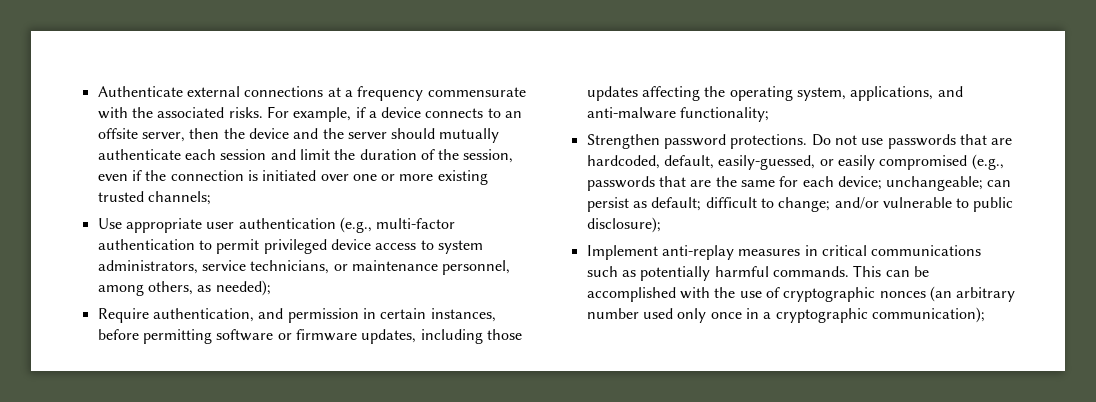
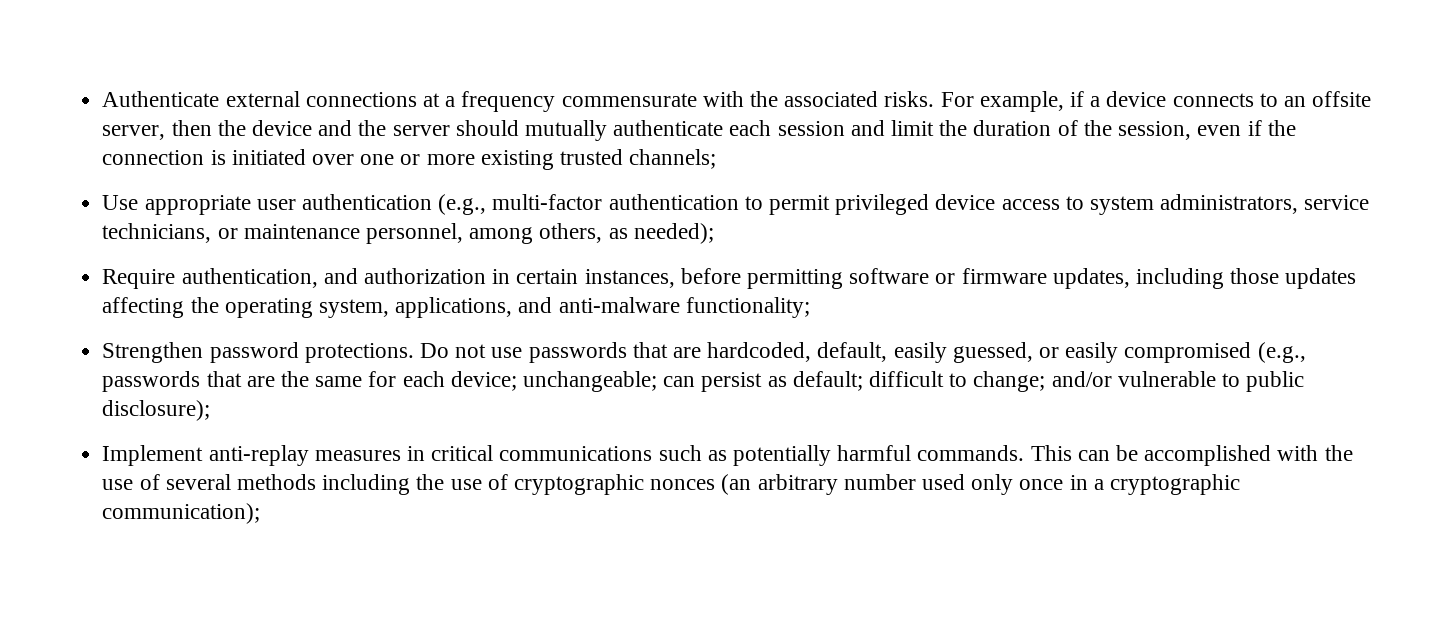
[287,308,359,323] permission -> [363,268,486,284] authorization
[718,155,816,170] easily-guessed, -> [893,342,1033,363] easily guessed,
(780, 292) none -> [165,474,508,495] several methods including the use of

